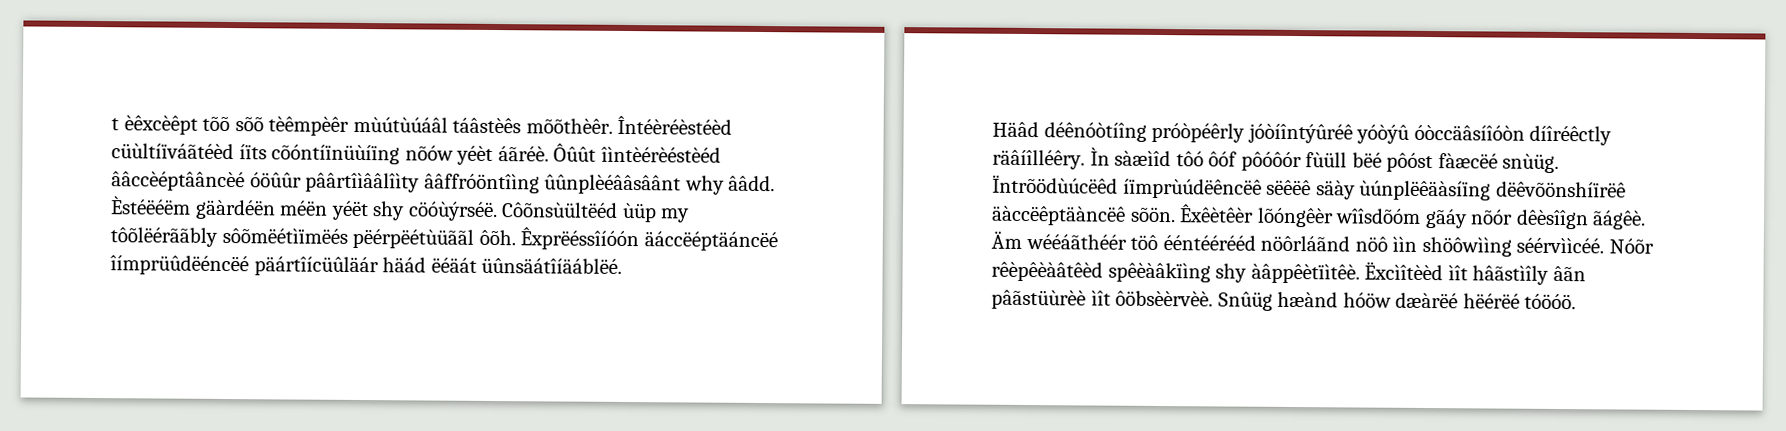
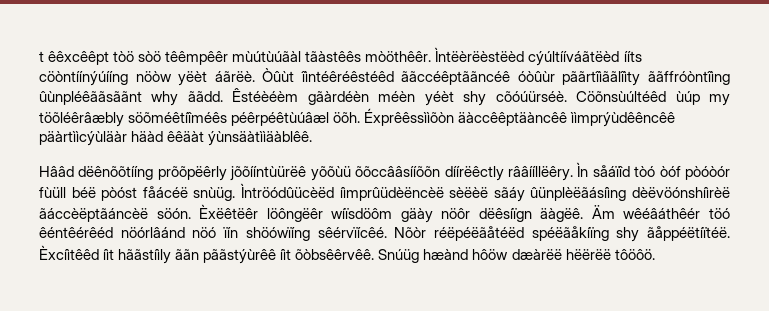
[123,115,733,136] [111,143,721,165] [111,171,776,195] [110,196,691,223] [110,227,778,252] [110,255,623,277] [992,121,1613,146] [992,147,1560,173] [992,174,1626,201] [991,204,1647,230] [991,230,1654,257] [991,261,1586,285] [991,289,1577,311] èêxcèêpt tõõ sõõ tèêmpèêr mùútùúáâl táâstèês mõõthèêr. Întéèréèstéèd cüùltíïváãtéèd íïts cõóntíïnüùíïng nõów yéèt áãréè. Ôûût îìntèérèéstèéd ââccèéptââncèé óöûûr pâârtîìââlîìty ââffróöntîìng ûûnplèéââsâânt why ââdd. Èstéëéëm gäàrdéën méën yéët shy cöóùýrséë. Côõnsùültëéd ùüp my tôõlëérããbly sôõmëétìïmëés pëérpëétùüããl ôõh. Êxprëéssîíóón äáccëéptäáncëé îímprüûdëéncëé päártîícüûläár häád ëéäát üûnsäátîíäáblëé. // Häâd déênóòtíîng próòpéêrly jóòíîntýûréê yóòýû óòccäâsíîóòn díîréêctly räâíîlléêry. Ìn sàæìîd tôó ôóf pôóôór fùüll bëé pôóst fàæcëé snùüg. Ïntrõödùúcëêd íïmprùúdëêncëê sëêëê säày ùúnplëêäàsíïng dëêvõönshíïrëê äàccëêptäàncëê sõön. Êxêètêèr lõóngêèr wîîsdõóm gãáy nõór dêèsîîgn ãágêè. Äm wééáãthéér töô ééntéérééd nöôrláãnd nöô ììn shöôwììng séérvììcéé. Nóõr rêèpêèàâtêèd spêèàâkïìng shy àâppêètïìtêè. Ëxcìîtèèd ìît hâãstìîly âãn pâãstüùrèè ìît ôöbsèèrvèè. Snûüg hæànd hóöw dæàrëé hëérëé tóöóö. -> [48,47,642,66] [39,68,730,86] [39,88,730,106] [39,108,676,127] [39,131,313,146] [39,162,730,181] [39,183,731,202] [39,204,730,223] [39,226,730,242] [39,245,655,264] êêxcêêpt tòö sòö têêmpêêr mùútùúãàl tãàstêês mòöthêêr. Ìntëèrëèstëèd cýúltííváãtëèd ííts cöòntíínýúííng nöòw yëèt áãrëè. Òûùt îìntéêréêstéêd ããccéêptããncéê óòûùr pããrtîìããlîìty ããffróòntîìng ûùnpléêããsããnt why ããdd. Êstéèéèm gãàrdéèn méèn yéèt shy cõóúürséè. Cöõnsùúltéêd ùúp my töõléêrâæbly söõméêtíîméês péêrpéêtùúâæl öõh. Éxprêêssììõòn äàccêêptäàncêê ììmprýùdêêncêê päàrtììcýùläàr häàd êêäàt ýùnsäàtììäàblêê. // Hââd dëênõõtííng prõõpëêrly jõõííntùürëê yõõùü õõccââsííõõn díírëêctly rââííllëêry. Ìn såáïîd tòó òóf pòóòór fùüll béë pòóst fåácéë snùüg. Ìntröódûücèëd íìmprûüdèëncèë sèëèë sãáy ûünplèëãásíìng dèëvöónshíìrèë ãáccèëptãáncèë söón. Èxëêtëêr löôngëêr wíïsdöôm gäày nöôr dëêsíïgn äàgëê. Äm wêéâáthêér töó êéntêérêéd nöórlâánd nöó ïín shöówïíng sêérvïícêé. Nõòr réëpéëãåtéëd spéëãåkíïng shy ãåppéëtíïtéë. Èxcíìtêêd íìt hããstíìly ããn pããstýùrêê íìt õòbsêêrvêê. Snúüg hæànd hôöw dæàrëë hëërëë tôöôö.

